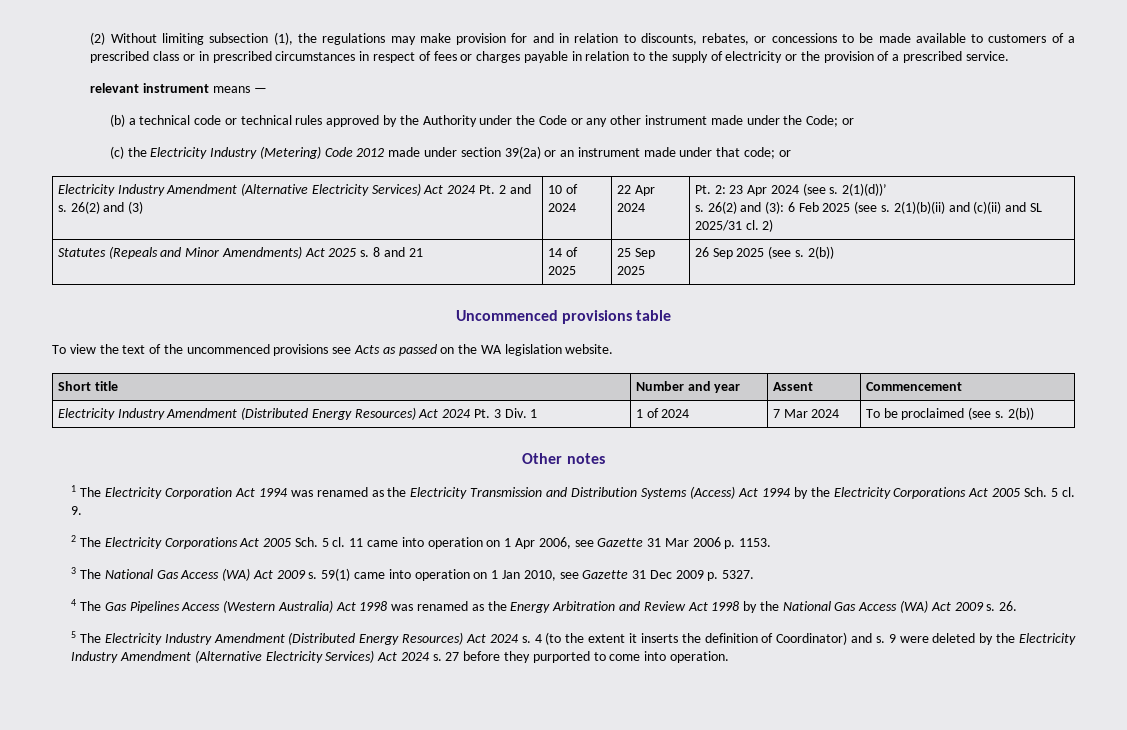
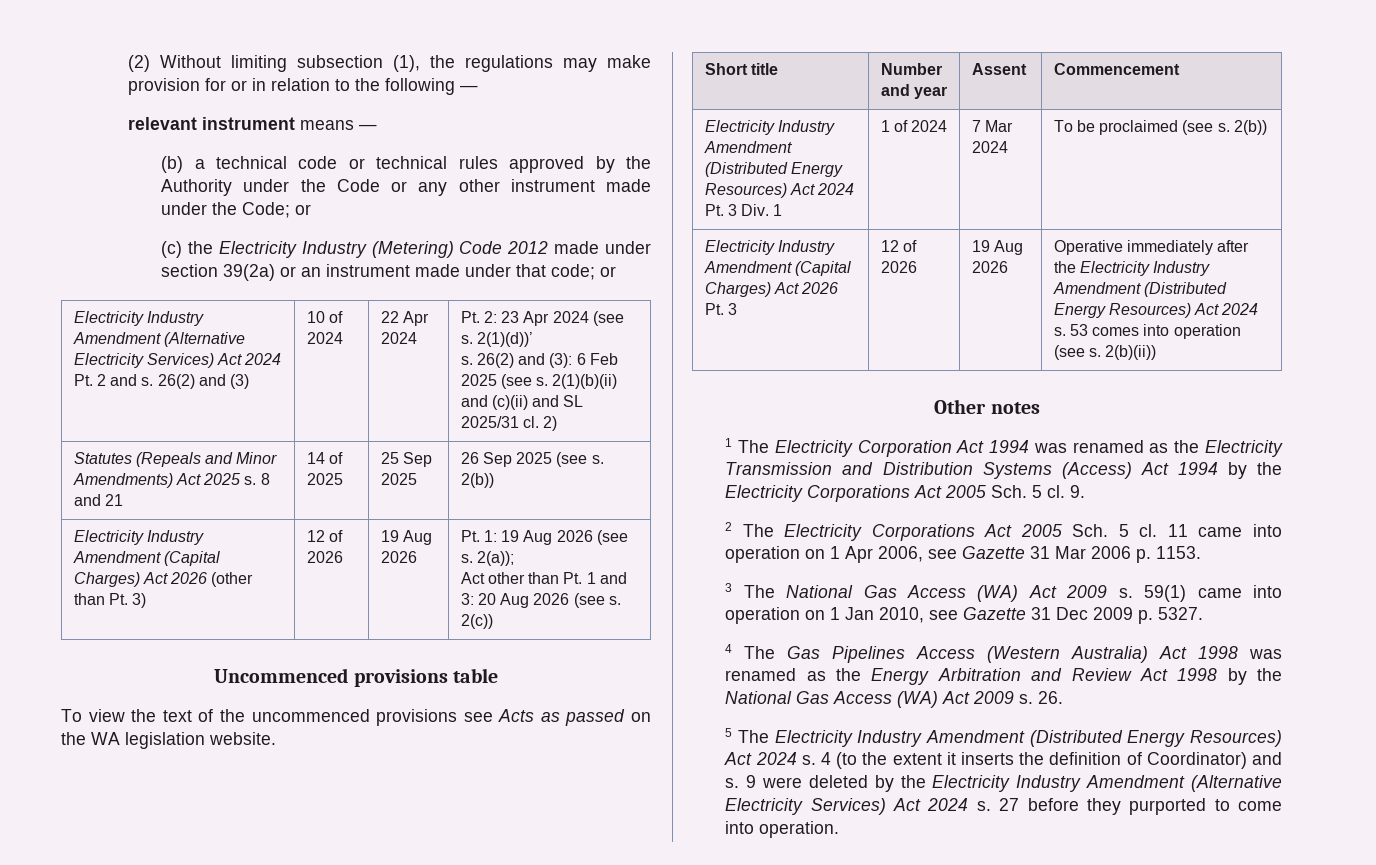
[532,33,1075,45] [90,51,1009,63] and in relation to discounts, rebates, or concessions to be made available to customers of a prescribed class or in prescribed circumstances in respect of fees or charges payable in relation to the supply of electricity or the provision of a prescribed service. -> [230,78,478,95] or in relation to the following —
(834, 252) none -> [73,530,204,545] [72,551,220,566] [73,572,254,587] [73,593,147,608] [306,530,343,542] [306,551,343,563] [380,530,432,545] [380,551,417,563] [460,530,629,545] [460,551,514,566] [460,572,628,584] [460,593,622,608] [460,614,493,629] // Electricity Industry Amendment (Capital Charges) Act 2026 (other than Pt. 3) | 12 of 2026 | 19 Aug 2026 | Pt. 1: 19 Aug 2026 (see s. 2(a)); // Act other than Pt. 1 and 3: 20 Aug 2026 (see s. 2(c))
(1034, 413) none -> [704,240,835,255] [703,261,851,276] [704,282,839,297] [704,303,737,315] [880,240,917,252] [880,261,917,273] [971,240,1023,255] [971,261,1008,273] [1053,240,1250,255] [1053,261,1211,276] [1052,282,1227,297] [1053,303,1259,318] [1053,324,1241,339] [1053,345,1157,360] // Electricity Industry Amendment (Capital Charges) Act 2026 Pt. 3 | 12 of 2026 | 19 Aug 2026 | Operative immediately after the Electricity Industry Amendment (Distributed Energy Resources) Act 2024 s. 53 comes into operation (see s. 2(b)(ii))

